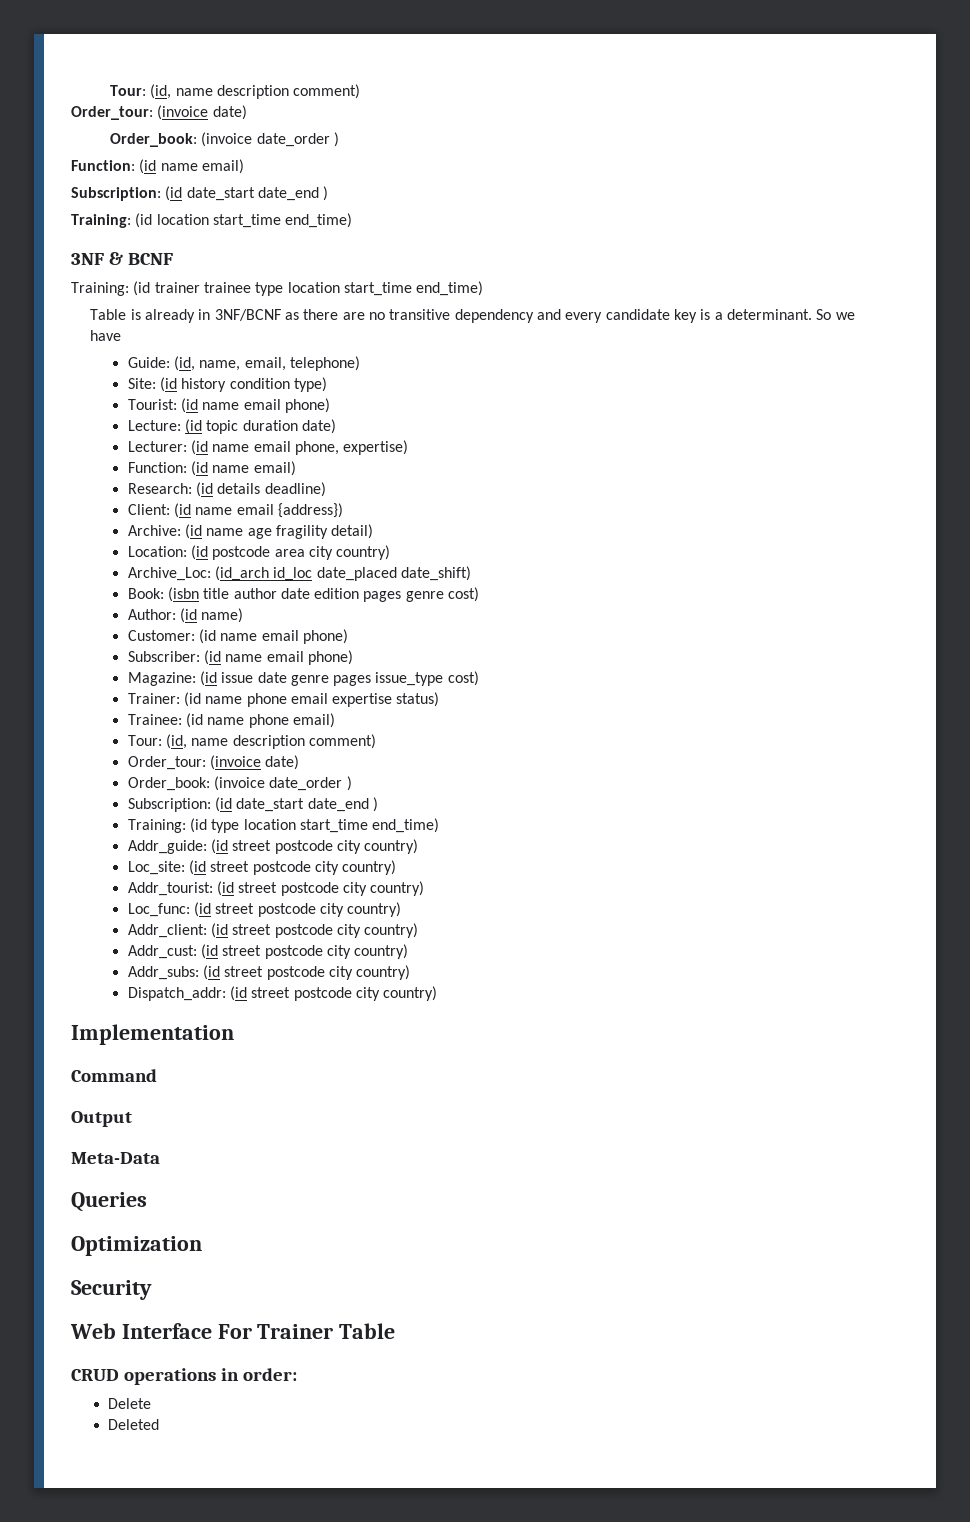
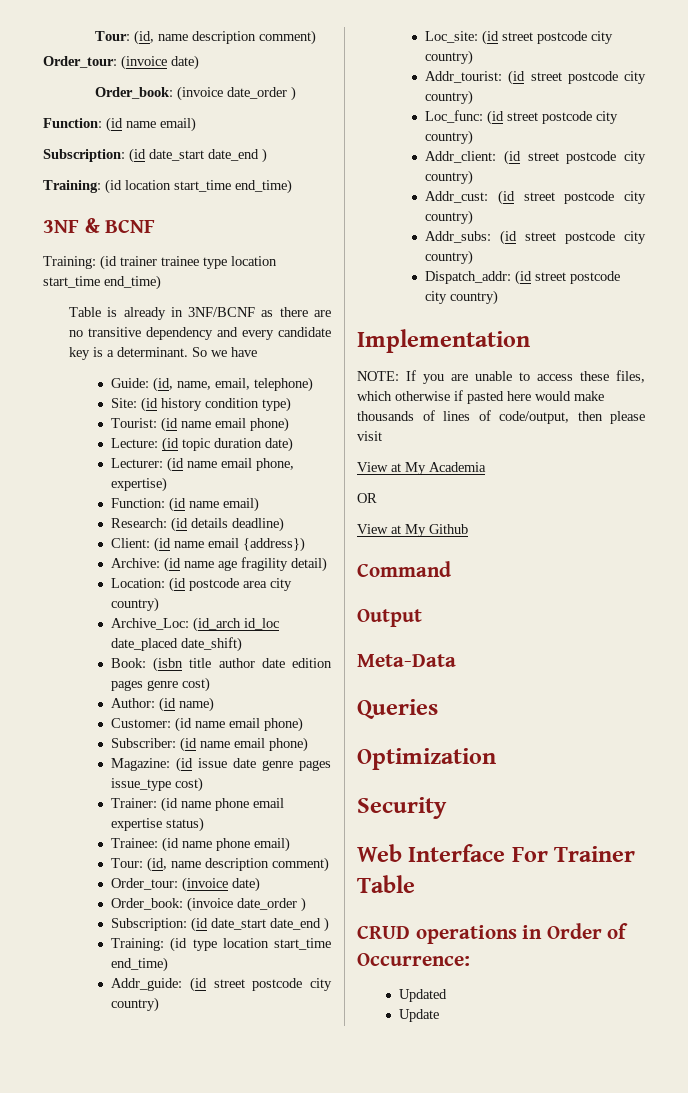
(234, 1034) none -> [357,370,645,384] [357,390,604,404] [357,410,645,424] [357,431,382,441] [357,462,486,475] [357,493,377,503] [357,524,468,537] // NOTE: If you are unable to access these files, which otherwise if pasted here would make thousands of lines of code/output, then please visit // View at My Academia // OR // View at My Github
[243,1368,298,1381] [108,1398,152,1409] [108,1419,160,1430] order: // Delete // Deleted -> [546,923,629,939] [357,953,470,966] [399,989,448,1002] [399,1009,440,1022] Order of Occurrence: // Updated // Update

